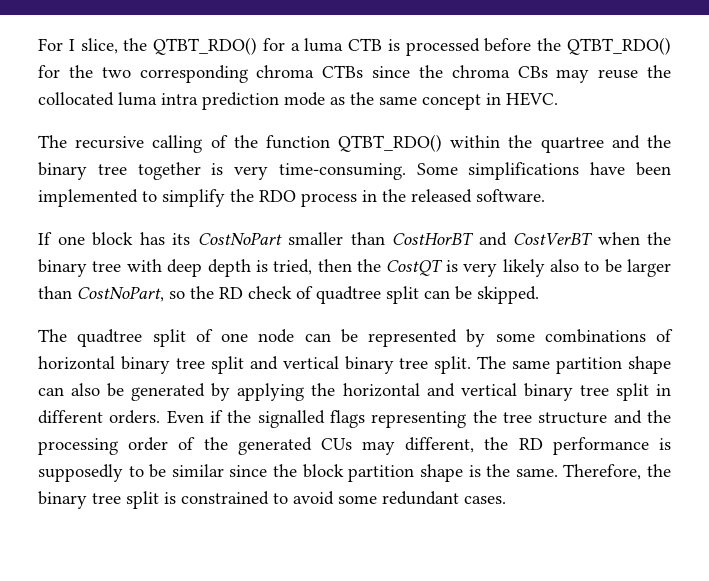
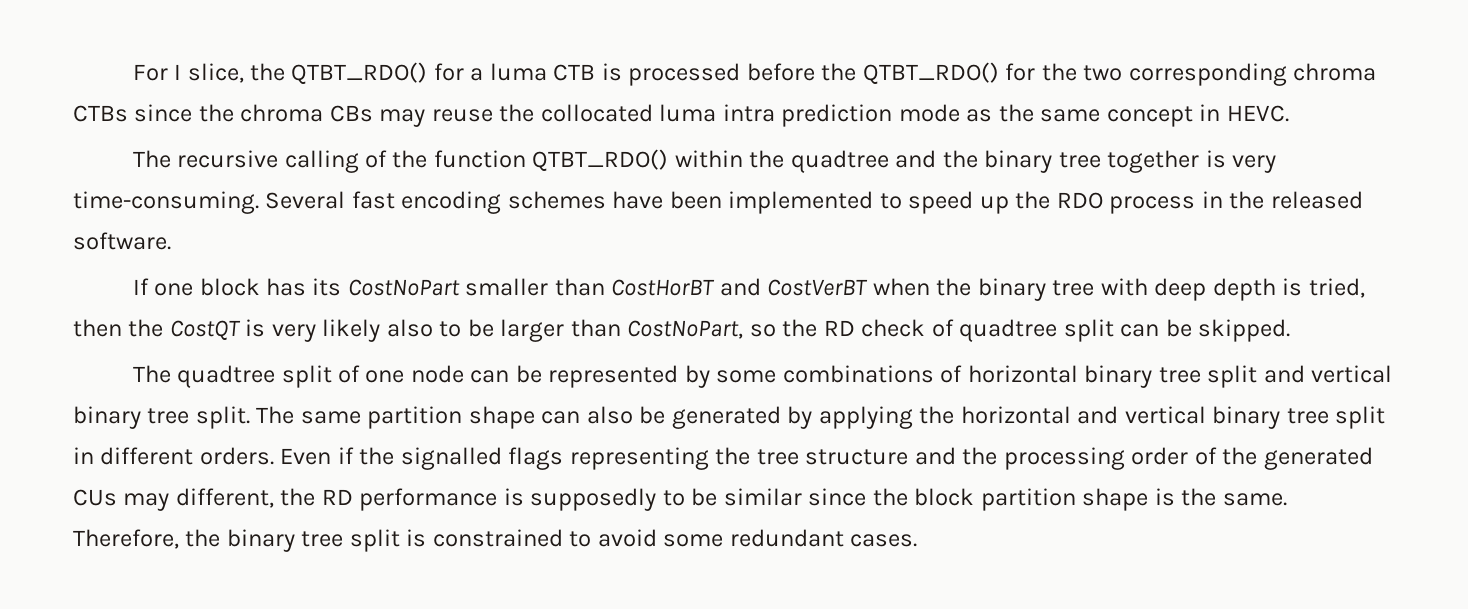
[540,137,604,153] quartree -> [790,150,889,173] quadtree
[416,162,580,180] Some simplifications -> [265,191,606,214] Several fast encoding schemes
[162,189,225,207] simplify -> [908,191,1009,214] speed up

